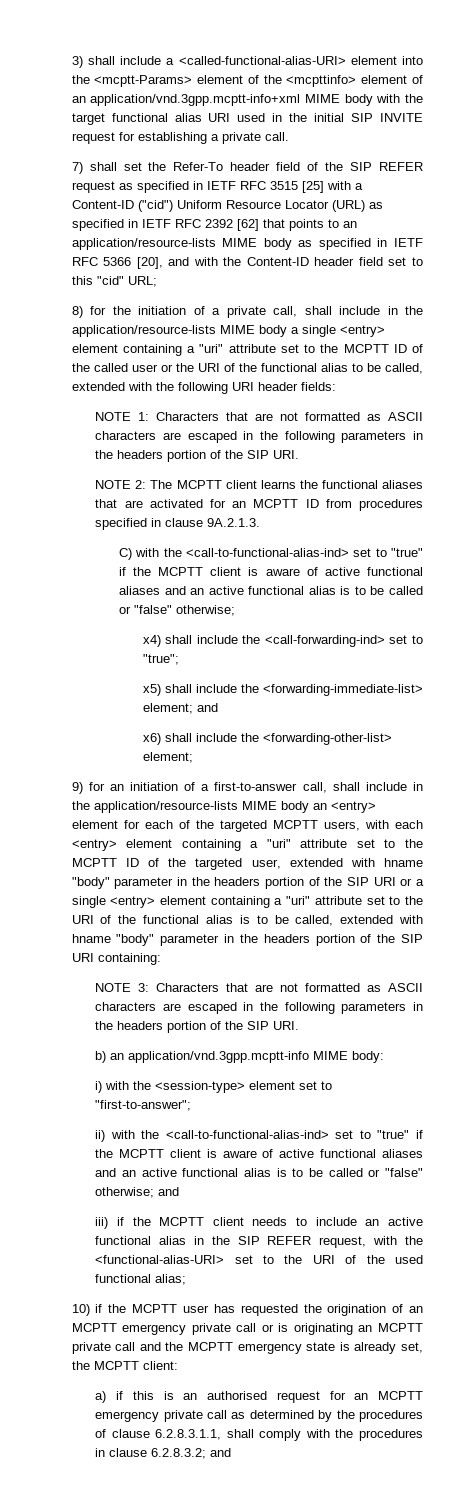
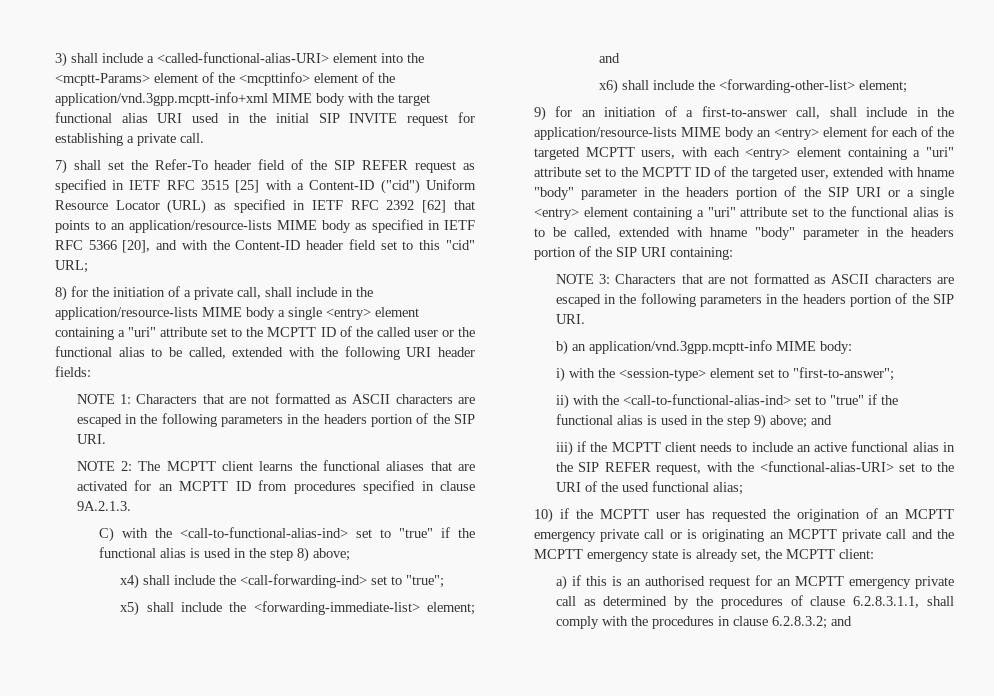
[71,96,86,103] an -> [377,73,395,83] the
[197,363,257,372] URI of the -> (476, 332) none
[158,567,423,576] [118,586,423,595] [118,605,235,616] MCPTT client is aware of active functional aliases and an active functional alias is to be called or "false" otherwise; -> [98,547,350,562] functional alias is used in the step 8) above;
[71,915,137,924] URI of the -> (847, 212) none
[119,1149,423,1158] [95,1168,424,1177] [95,1187,155,1198] MCPTT client is aware of active functional aliases and an active functional alias is to be called or "false" otherwise; -> [555,414,807,429] functional alias is used in the step 9) above;

